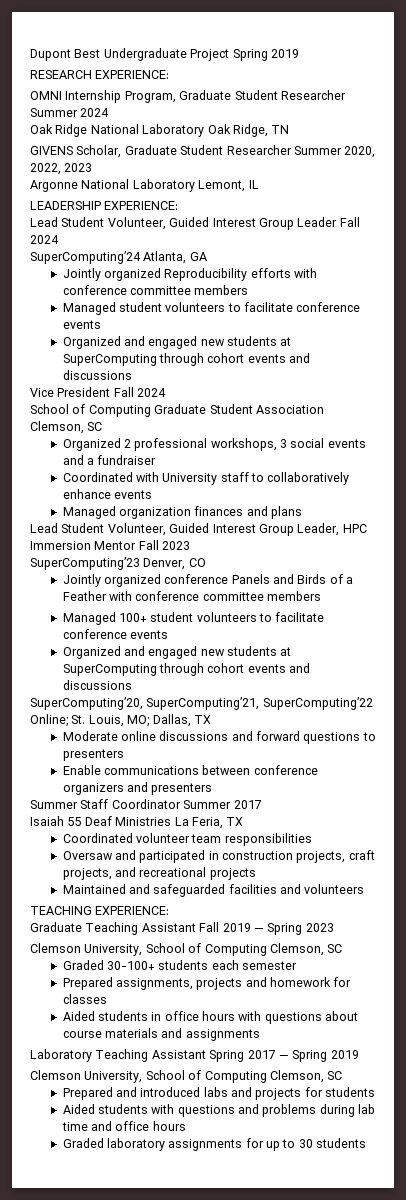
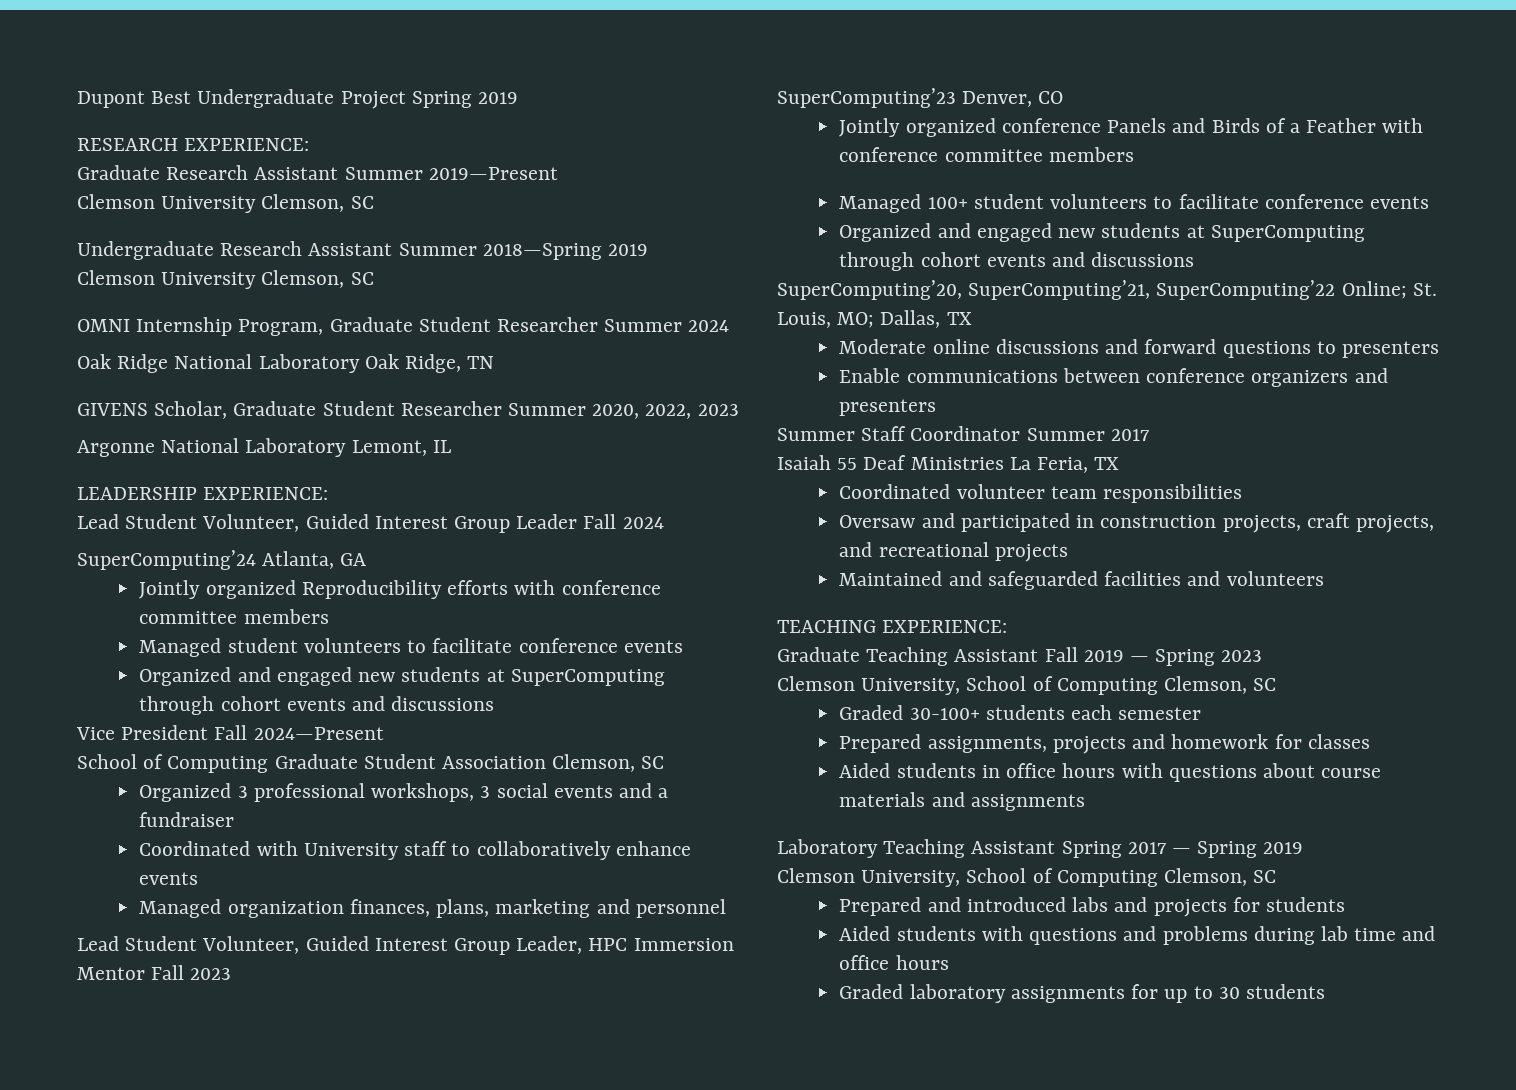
(170, 74) none -> [77,165,558,180] [77,194,374,213] [77,241,649,260] [77,270,374,289] // Graduate Research Assistant Summer 2019—Present // Clemson University Clemson, SC // Undergraduate Research Assistant Summer 2018—Spring 2019 // Clemson University Clemson, SC
[137,388,167,397] 2024 -> [253,727,384,740] 2024—Present
[123,439,131,448] 2 -> [237,786,248,798] 3
[194,506,303,519] finances and plans -> [349,899,726,918] finances, plans, marketing and personnel

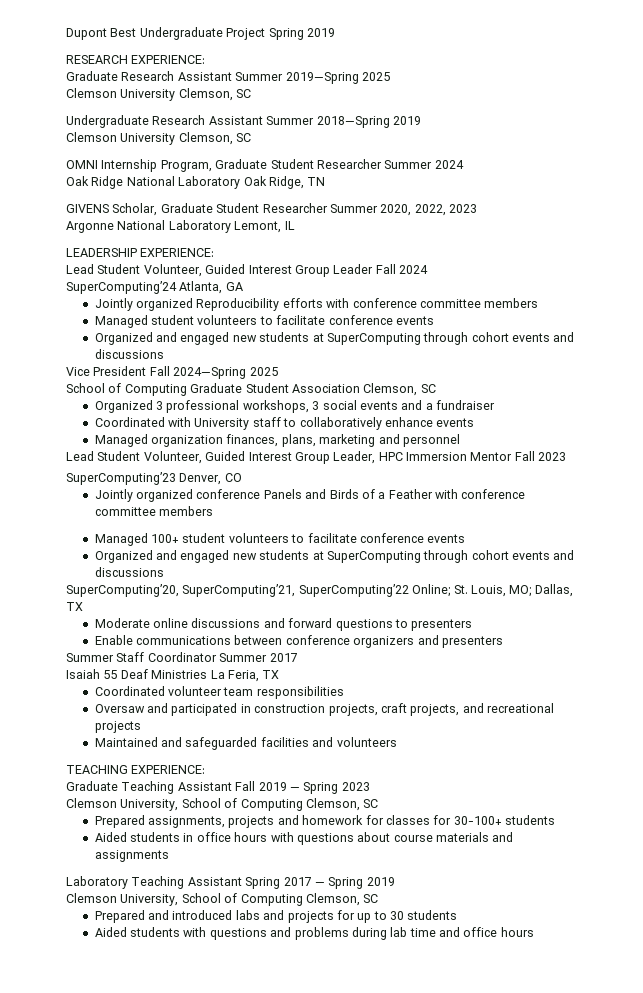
[428,167,558,180] 2019—Present -> [285,72,390,84] 2019—Spring 2025
[253,727,384,740] 2024—Present -> [173,367,278,379] 2024—Spring 2025
[839,705,1202,720] // Graded 30-100+ students each semester -> (379, 803) none
(1370, 741) none -> [433,815,556,825] for 30-100+ students
(1260, 904) none -> [357,911,405,923] up to 30
[839,984,1325,1003] // Graded laboratory assignments for up to 30 students -> (534, 932) none

